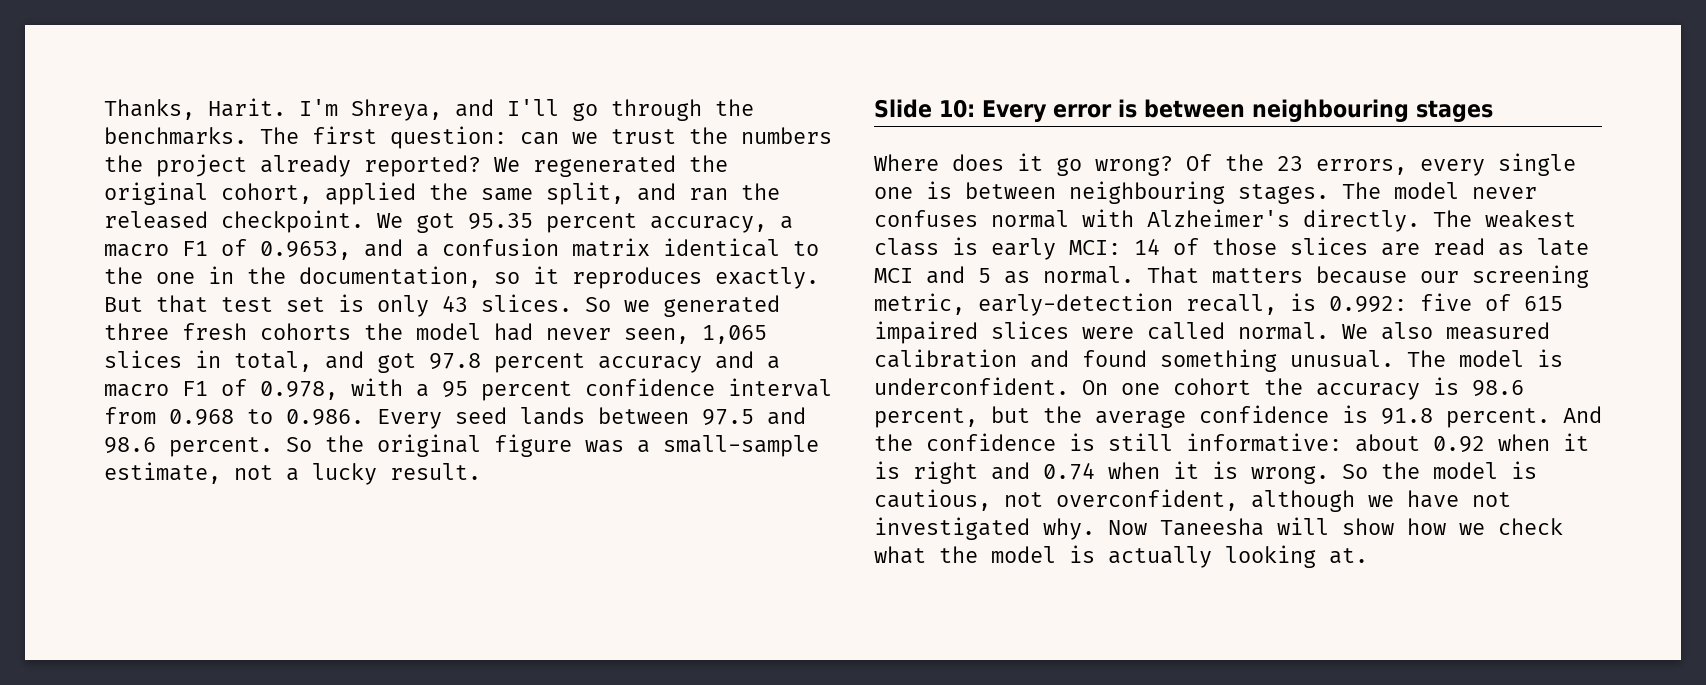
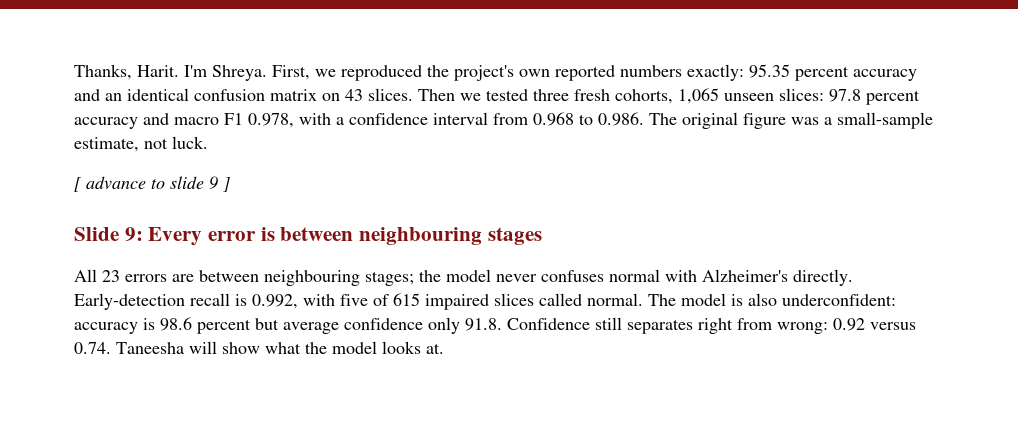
[351,99,754,121] [104,126,832,149] [104,154,728,177] [104,182,780,205] [104,210,793,233] [104,238,819,260] [104,266,819,289] [104,294,780,317] [104,323,767,344] [104,350,416,373] Shreya, and I'll go through the benchmarks. The first question: can we trust the numbers the project already reported? We regenerated the original cohort, applied the same split, and ran the released checkpoint. We got 95.35 percent accuracy, a macro F1 of 0.9653, and a confusion matrix identical to the one in the documentation, so it reproduces exactly. But that test set is only 43 slices. So we generated three fresh cohorts the model had never seen, 1,065 slices in total, and got -> [212,64,917,81] [74,88,824,104] Shreya. First, we reproduced the project's own reported numbers exactly: 95.35 percent accuracy and an identical confusion matrix on 43 slices. Then we tested three fresh cohorts, 1,065 unseen slices:
[767,356,780,369] [104,379,247,397] a macro F1 of -> [174,113,243,125] macro F1
[442,381,572,401] 95 percent -> (344, 121) none
[377,407,806,429] [104,435,364,457] Every seed lands between 97.5 and 98.6 percent. So the -> [649,113,677,125] The
[286,463,481,485] a lucky result. -> [172,136,208,149] [74,176,230,192] luck. // [ advance to slide 9 ]
[939,99,975,118] 10: -> [124,227,143,241] 9:
[874,153,1576,176] [874,181,1381,204] Where does it go wrong? Of the 23 errors, every single one is between neighbouring stages. The -> [74,269,441,286] All 23 errors are between neighbouring stages; the
[1433,210,1576,228] [874,237,1589,260] [874,265,1589,288] [874,293,1407,316] The weakest class is early MCI: 14 of those slices are read as late MCI and 5 as normal. That matters because our screening metric, early-detection recall, is 0.992: -> [74,293,335,310] Early-detection recall is 0.992, with
[1082,327,1134,339] were -> (534, 299) none
[1342,322,1550,340] [874,349,1563,372] [874,377,1524,400] [874,405,1602,428] [874,433,1589,453] [874,461,1537,484] [874,489,1511,512] [874,517,1563,540] [874,545,1316,568] We also measured calibration and found something unusual. The model is underconfident. On one cohort the accuracy is 98.6 percent, but the average confidence is 91.8 percent. And the confidence is still informative: about 0.92 when it is right and 0.74 when it is wrong. So the model is cautious, not overconfident, although we have not investigated why. Now Taneesha will show how we check what the model is actually looking -> [648,293,896,306] [74,317,916,334] [74,341,421,354] The model is also underconfident: accuracy is 98.6 percent but average confidence only 91.8. Confidence still separates right from wrong: 0.92 versus 0.74. Taneesha will show what the model looks

